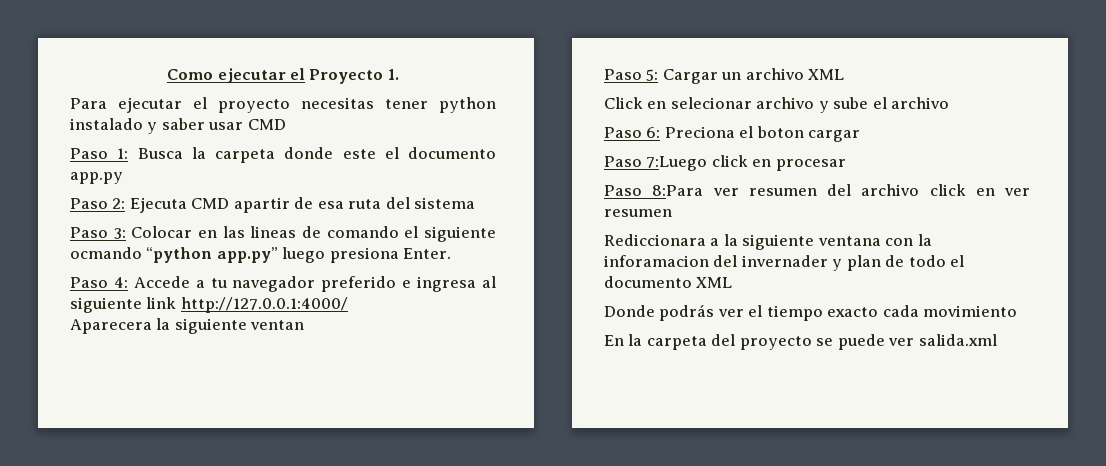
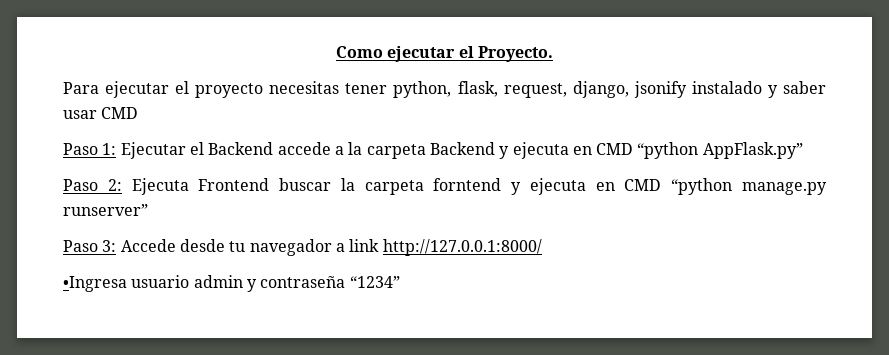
[309,69,399,84] Proyecto 1. -> [477,46,553,62] Proyecto.
[439,97,496,113] python -> [393,81,687,98] python, flask, request, django, jsonify
[137,147,496,163] [70,172,123,184] [70,197,476,213] [70,226,496,242] [70,247,452,263] [70,276,497,292] [70,297,348,313] [70,318,305,334] [604,68,845,84] [604,97,950,113] [604,126,861,142] [604,155,846,171] [604,184,1030,196] [604,209,672,217] [604,234,932,250] [604,255,965,271] [604,276,733,288] [604,304,1018,321] [604,334,997,350] Busca la carpeta donde este el documento app.py // Paso 2: Ejecuta CMD apartir de esa ruta del sistema // Paso 3: Colocar en las lineas de comando el siguiente ocmando “python app.py” luego presiona Enter. // Paso 4: Accede a tu navegador preferido e ingresa al siguiente link http://127.0.0.1:4000/ // Aparecera la siguiente ventan // Paso 5: Cargar un archivo XML // Click en selecionar archivo y sube el archivo // Paso 6: Preciona el boton cargar // Paso 7:Luego click en procesar // Paso 8:Para ver resumen del archivo click en ver resumen // Rediccionara a la siguiente ventana con la inforamacion del invernader y plan de todo el documento XML // Donde podrás ver el tiempo exacto cada movimiento // En la carpeta del proyecto se puede ver salida.xml -> [120,142,803,159] [63,178,827,195] [63,204,148,216] [63,239,542,256] [63,275,400,292] Ejecutar el Backend accede a la carpeta Backend y ejecuta en CMD “python AppFlask.py” // Paso 2: Ejecuta Frontend buscar la carpeta forntend y ejecuta en CMD “python manage.py runserver” // Paso 3: Accede desde tu navegador a link http://127.0.0.1:8000/ // •Ingresa usuario admin y contraseña “1234”

